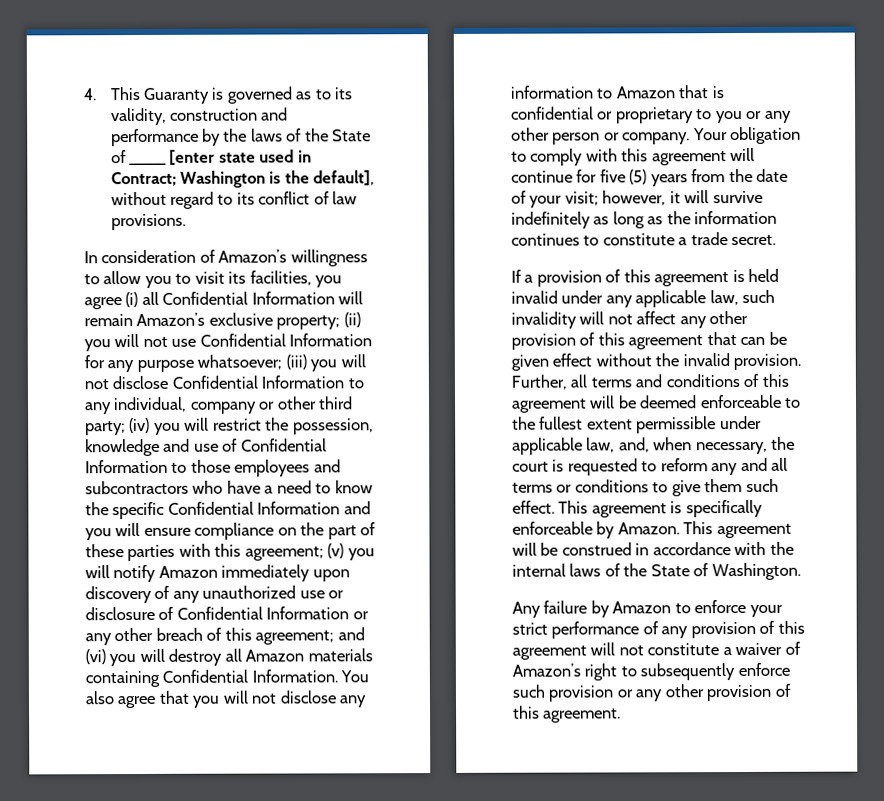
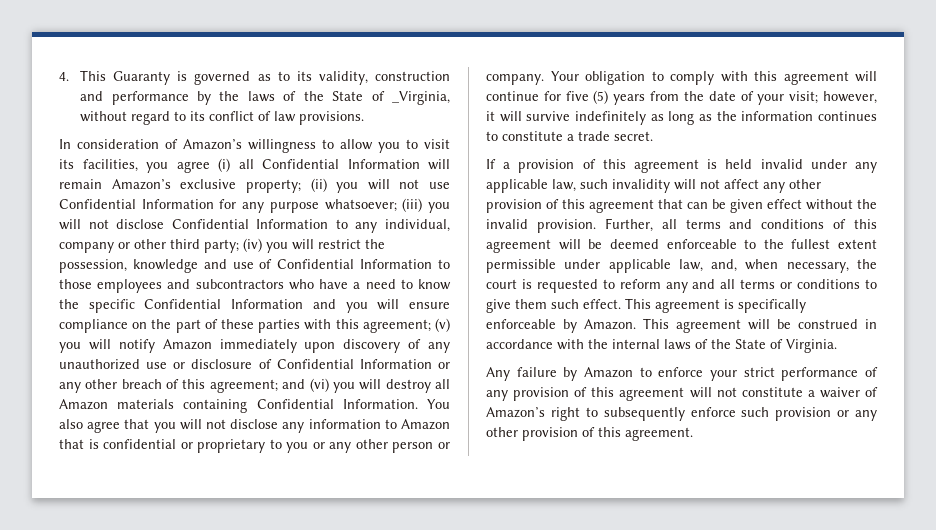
[129,149,312,166] [110,170,376,188] ____ [enter state used in Contract; Washington is the default], -> [391,91,450,105] _Virginia,
[711,562,801,581] Washington. -> [786,339,837,353] Virginia.

